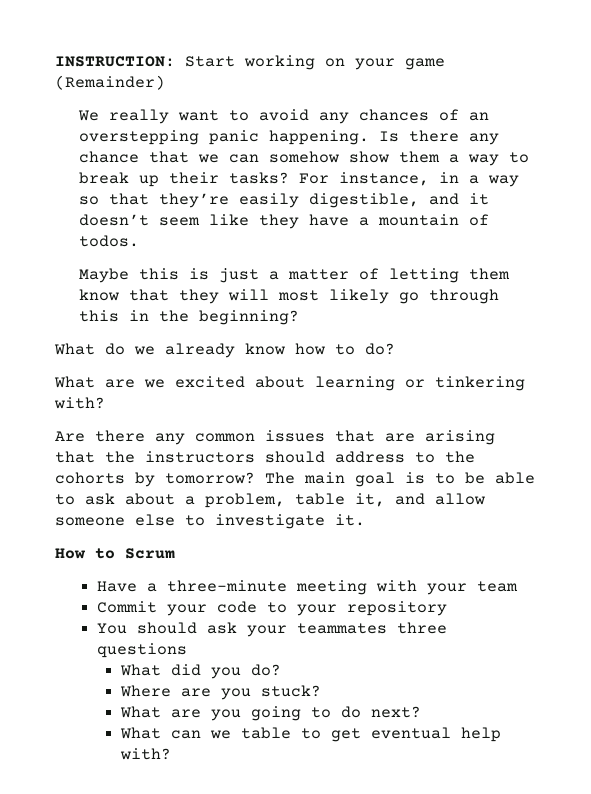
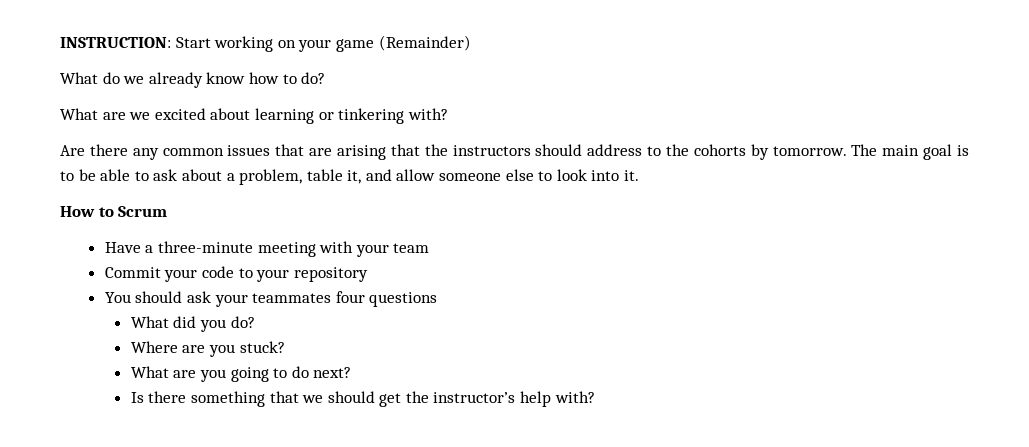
[77,109,489,124] [78,130,499,145] [78,151,529,166] [78,172,519,187] [78,193,489,208] [78,214,489,229] [78,235,139,247] [78,268,510,283] [78,289,499,304] [78,310,299,325] // We really want to avoid any chances of an overstepping panic happening. Is there any chance that we can somehow show them a way to break up their tasks? For instance, in a way so that they’re easily digestible, and it doesn’t seem like they have a mountain of todos. // Maybe this is just a matter of letting them know that they will most likely go through this in the beginning? -> (471, 43) none
[165,472,255,484] tomorrow? -> [772,146,847,156] tomorrow.
[215,514,325,529] investigate -> [556,169,620,181] look into
[396,622,447,634] three -> [335,291,365,303] four
[119,727,451,742] What can we table to get eventual -> [130,391,516,407] Is there something that we should get the instructor’s

